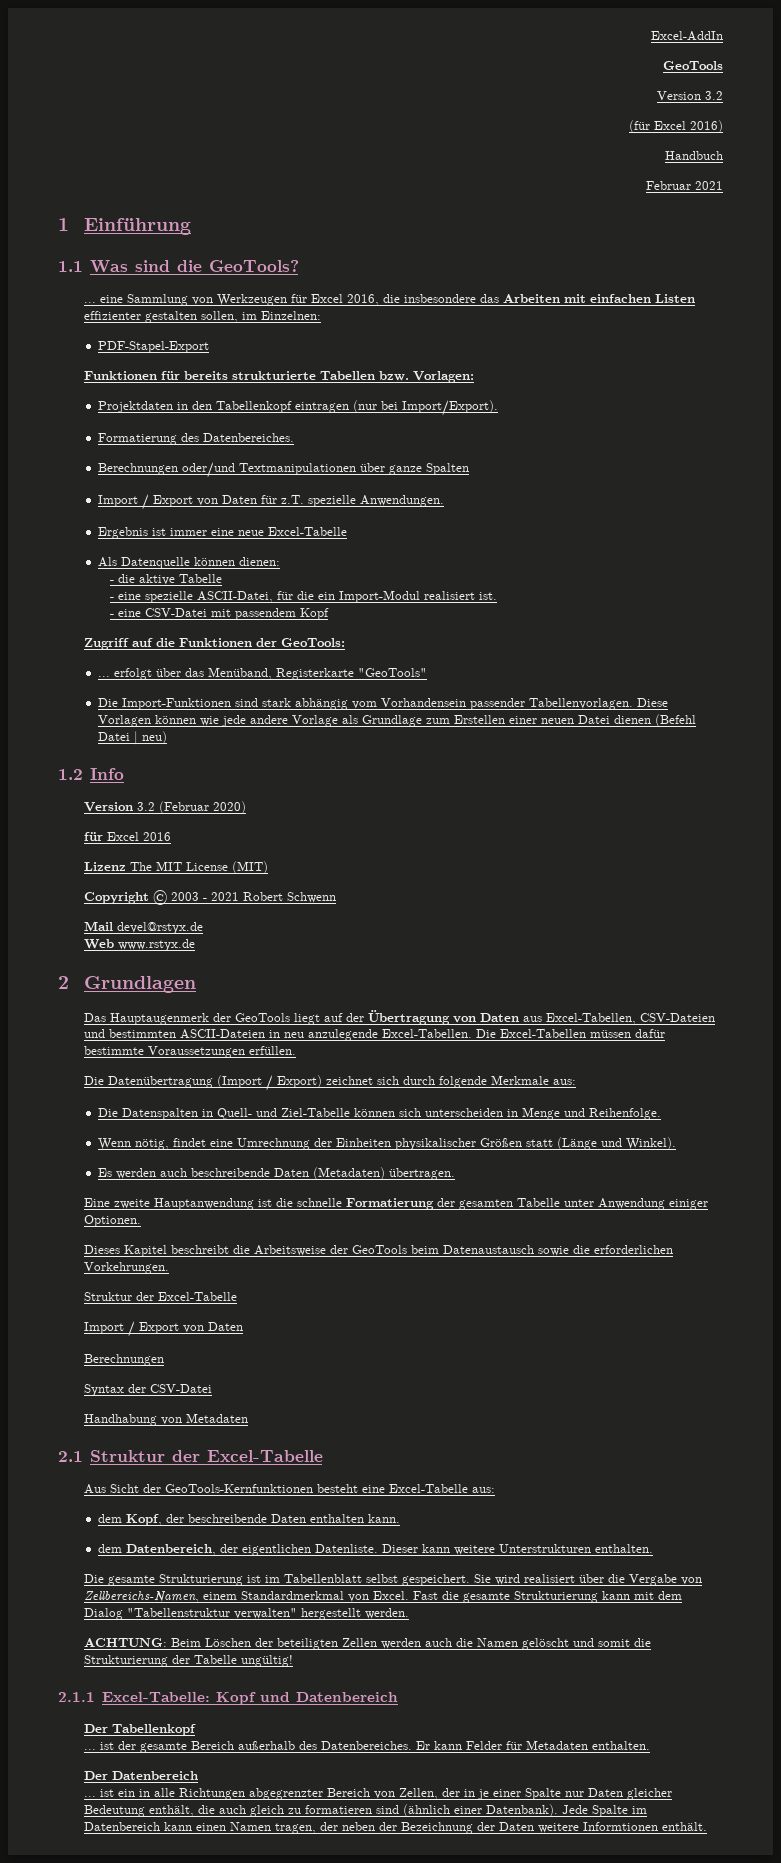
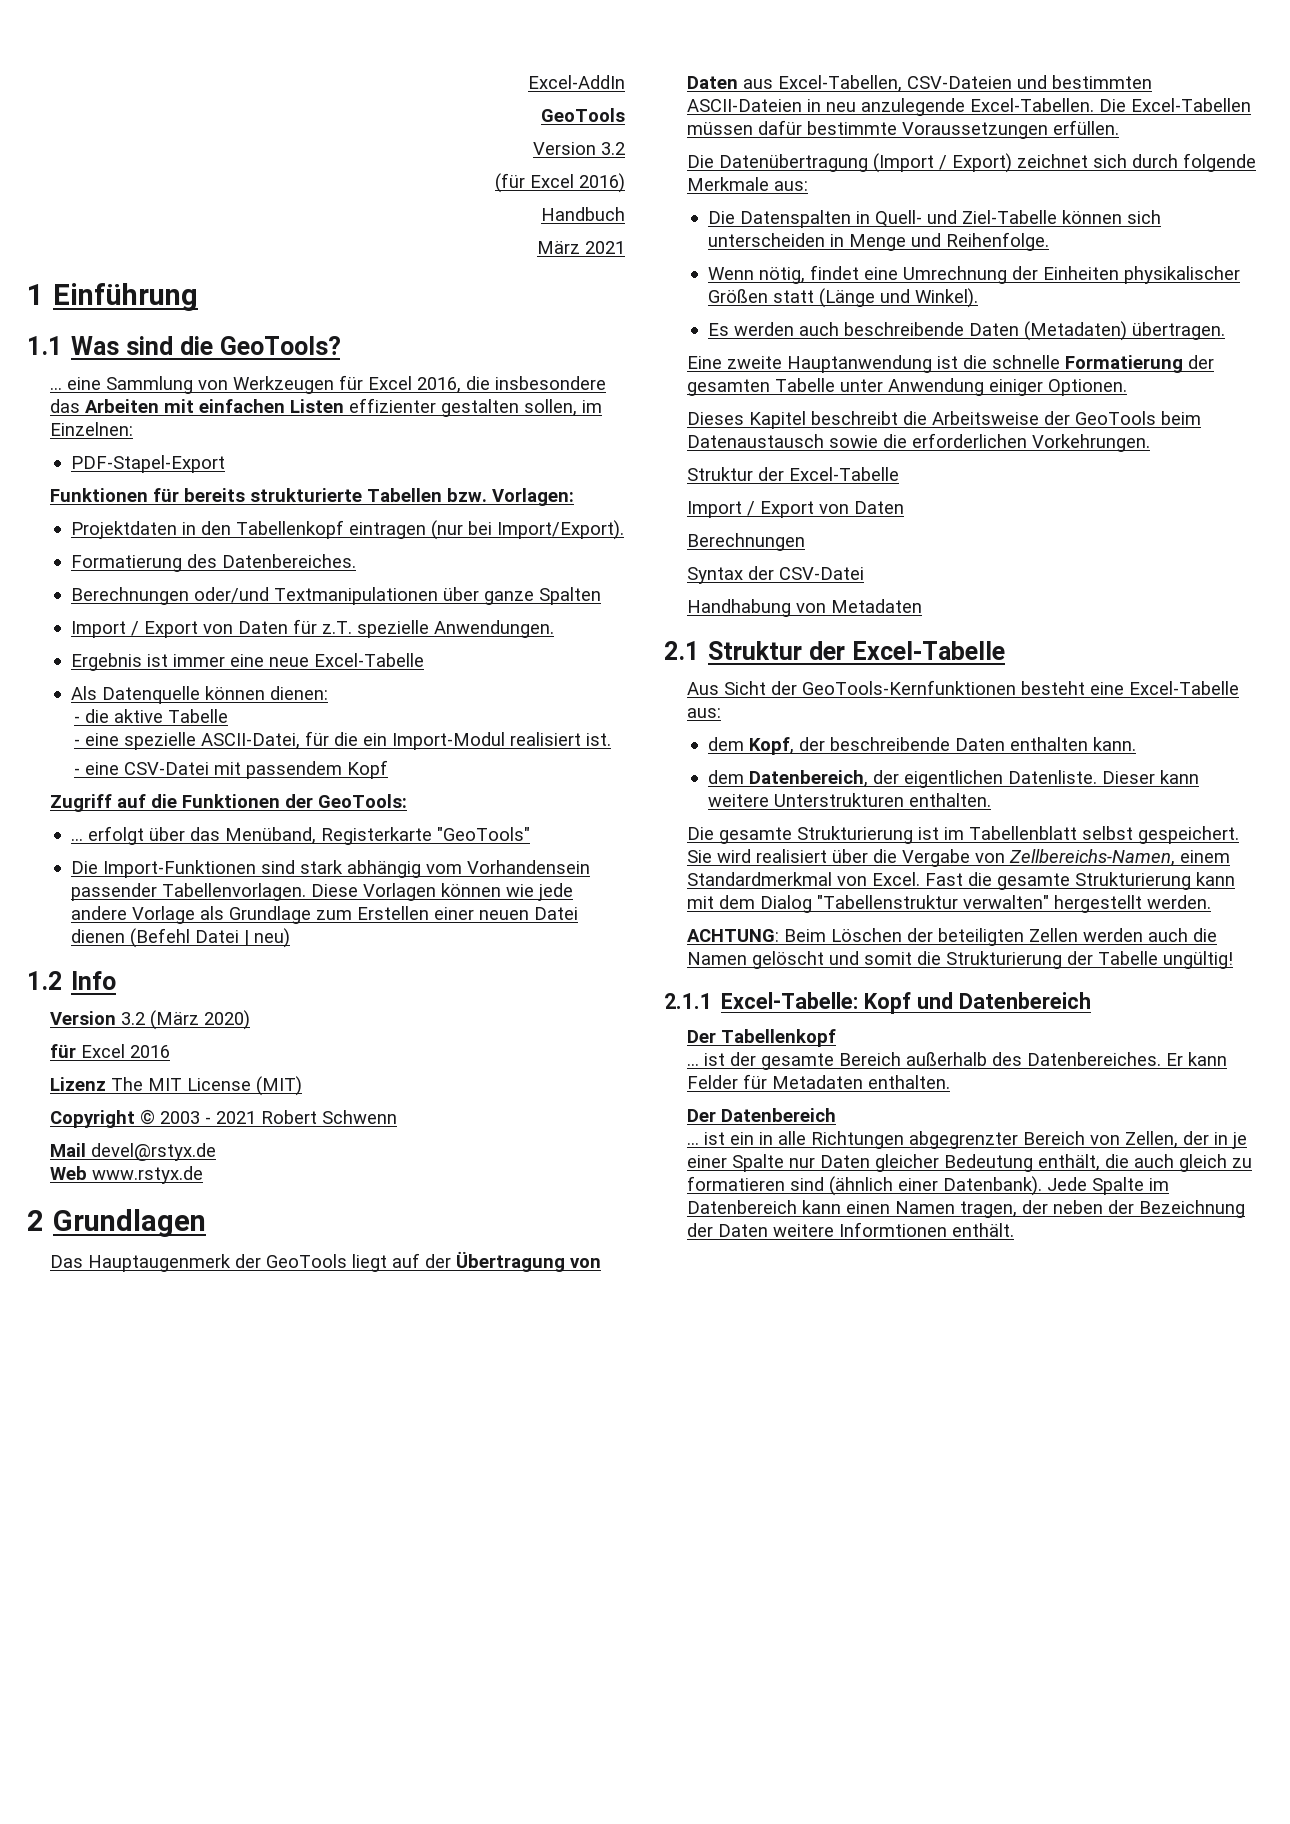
[646,181,691,190] Februar -> [537,241,580,254] März
[158,801,209,814] (Februar -> [150,1010,200,1030] (März

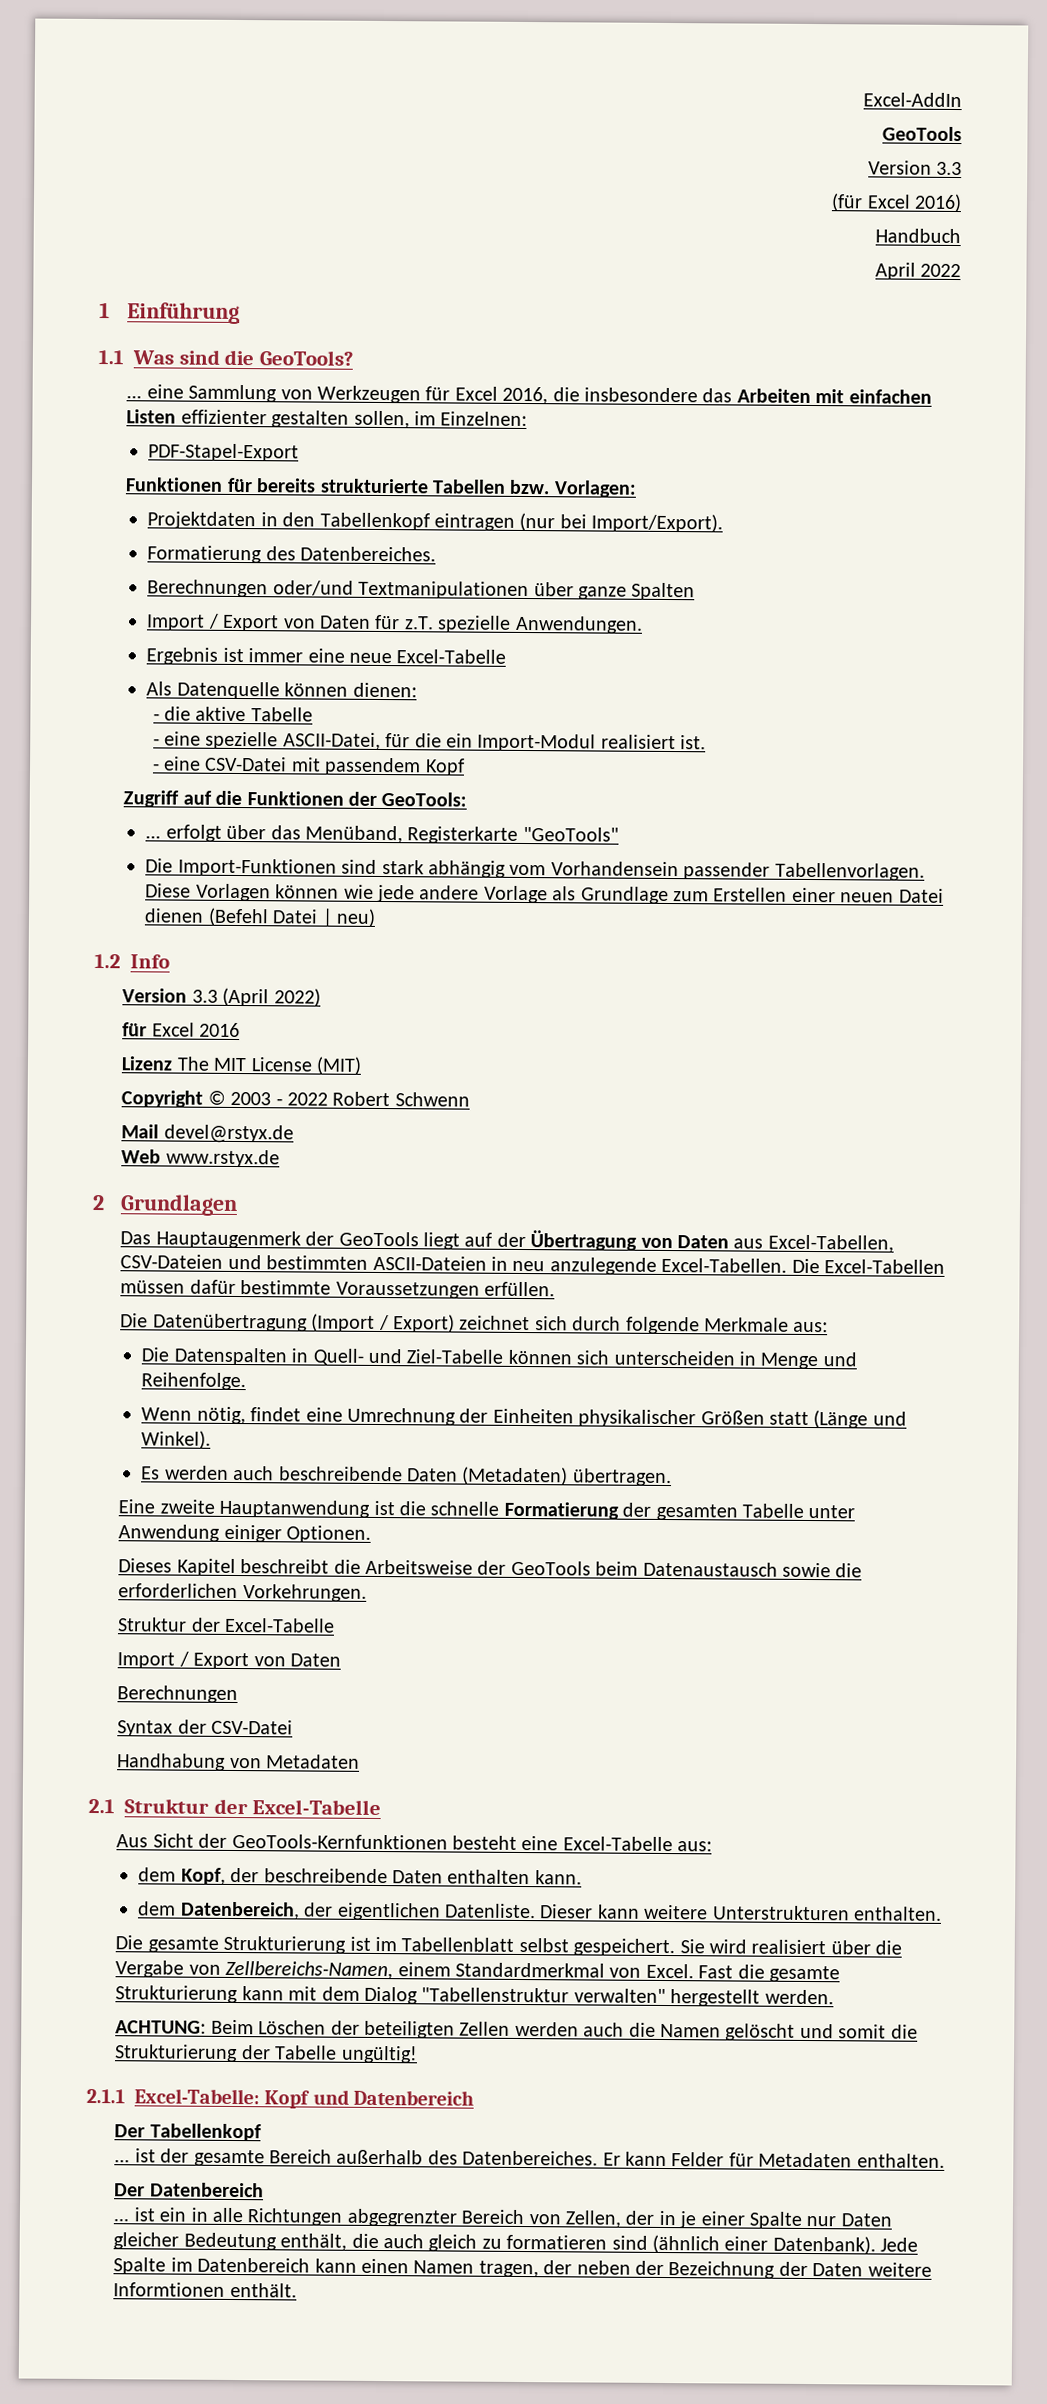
[601,142,625,155] 3.2 -> [936,161,962,176] 3.3
[537,241,625,254] März 2021 -> [874,262,961,280] April 2022
[121,1010,251,1030] 3.2 (März 2020) -> [191,987,321,1007] 3.3 (April 2022)
[216,1111,257,1124] 2021 -> [286,1092,328,1106] 2022

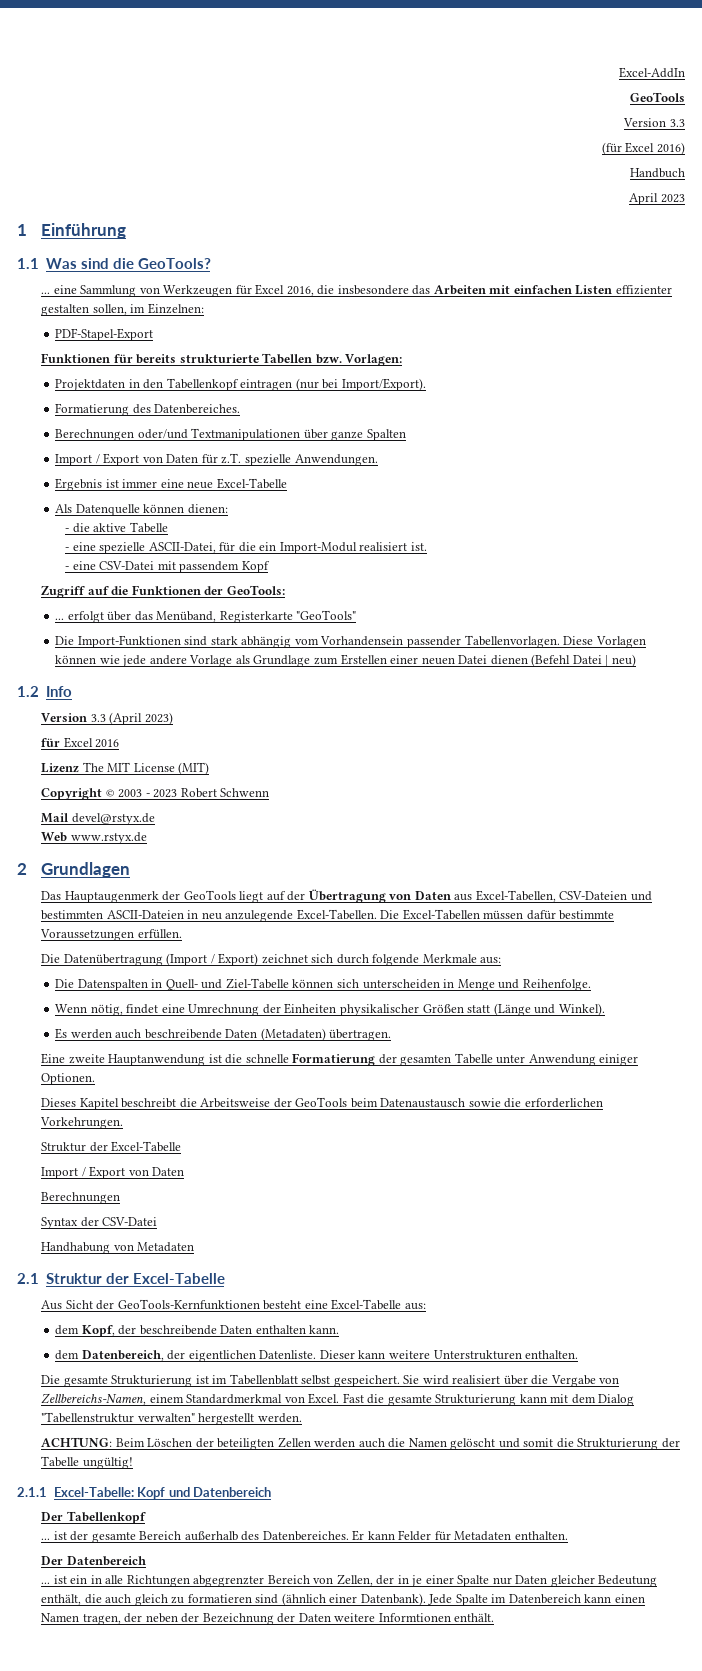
[920,263,961,278] 2022 -> [661,194,685,203] 2023
[273,988,321,1007] 2022) -> [144,712,173,725] 2023)
[286,1092,328,1106] 2022 -> [153,789,178,798] 2023

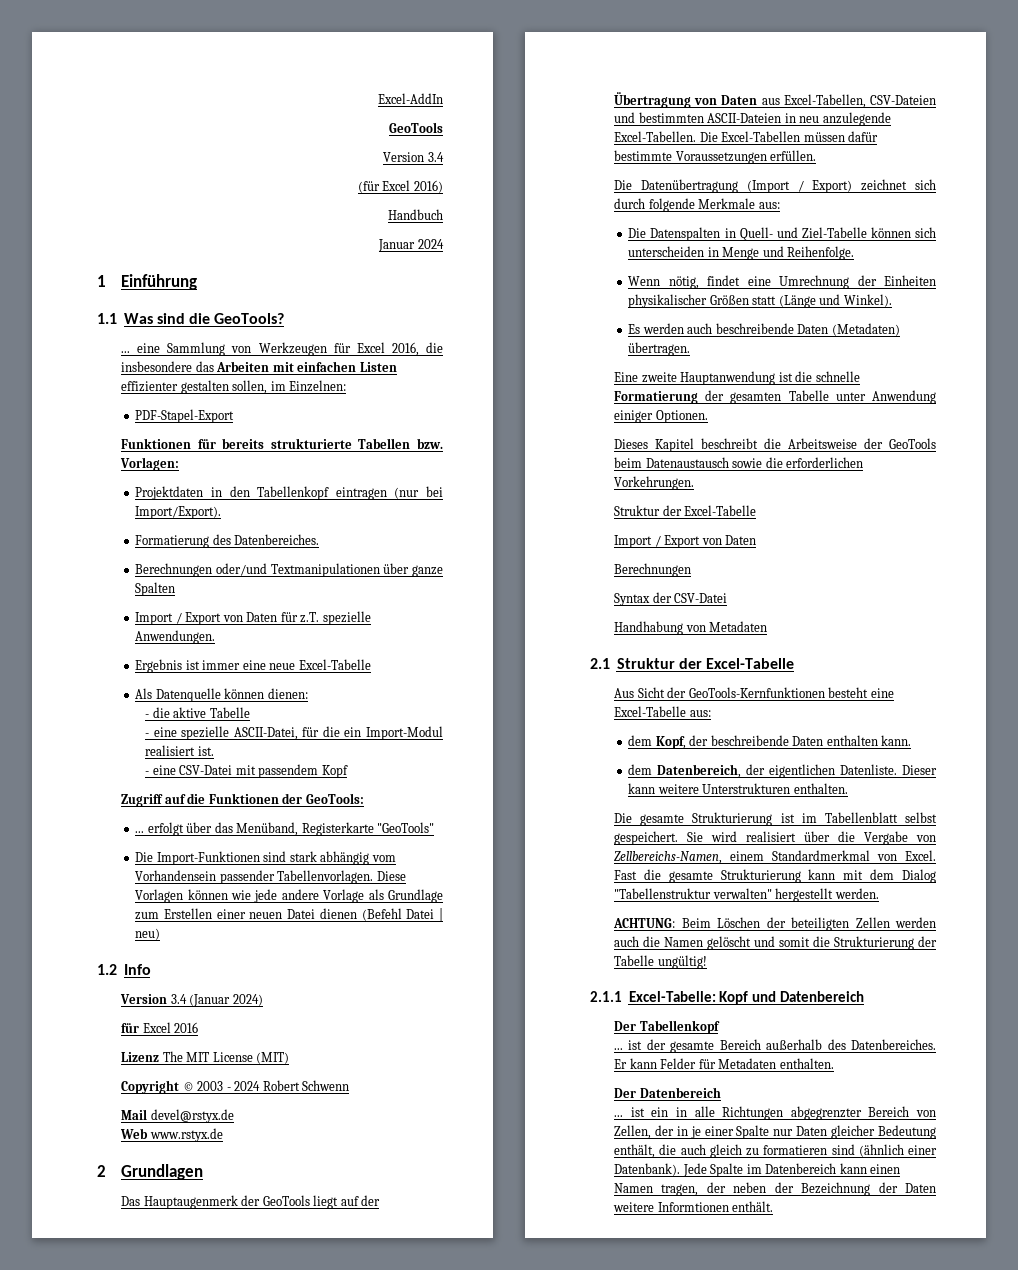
[670,119,685,127] 3.3 -> [428,152,444,162] 3.4
[629,193,685,205] April 2023 -> [378,239,444,252] Januar 2024
[90,712,173,725] 3.3 (April 2023) -> [170,994,263,1007] 3.4 (Januar 2024)
[153,789,178,798] 2023 -> [234,1081,261,1091] 2024

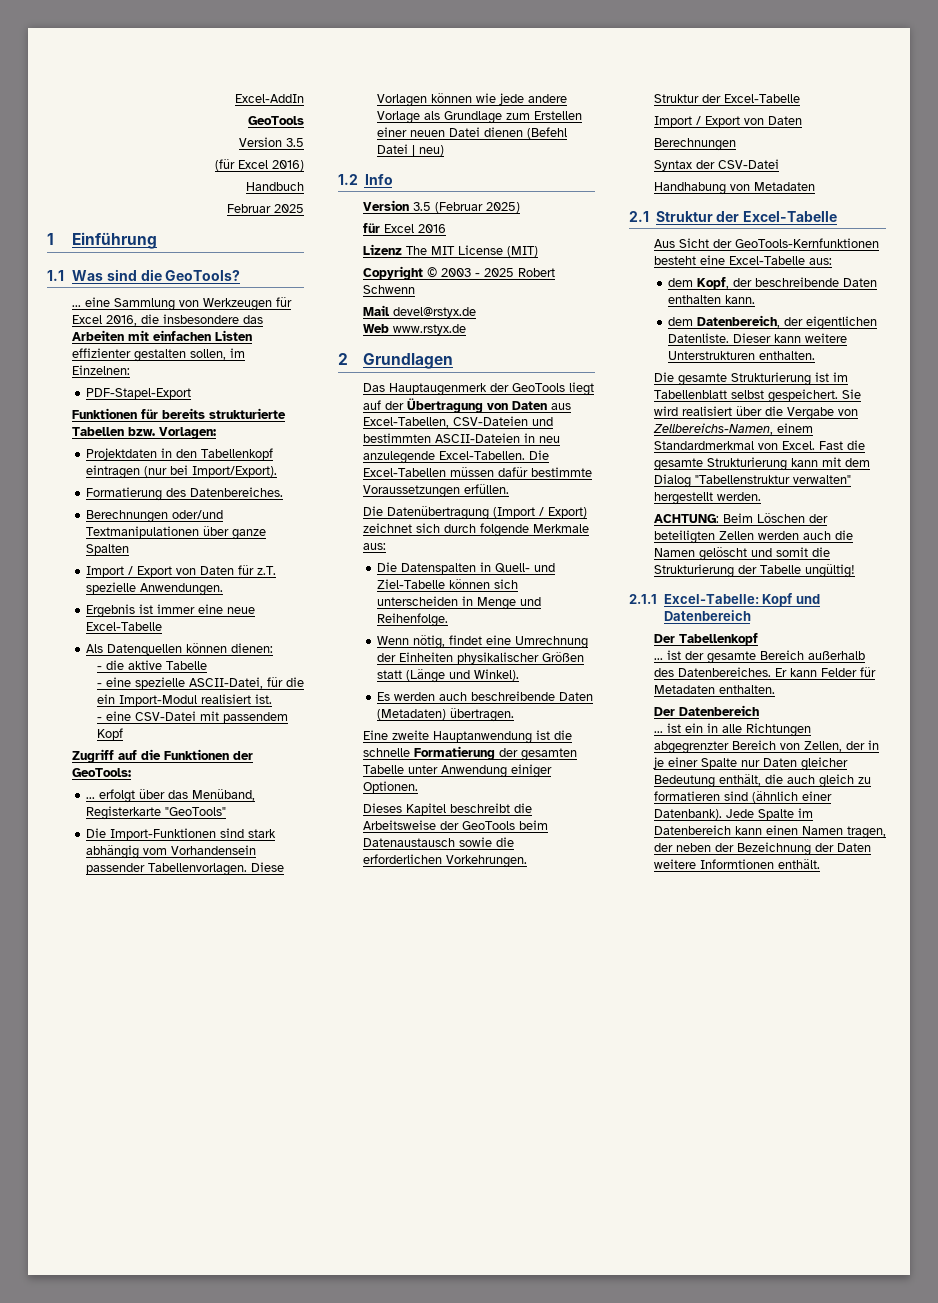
[428,152,444,162] 3.4 -> [286,138,304,147] 3.5
[378,239,444,252] Januar 2024 -> [227,204,304,213] Februar 2025
[155,688,221,702] Datenquelle -> [107,644,183,655] Datenquellen
[170,994,263,1007] 3.4 (Januar 2024) -> [412,202,520,213] 3.5 (Februar 2025)
[234,1081,261,1091] 2024 -> [483,268,514,277] 2025

